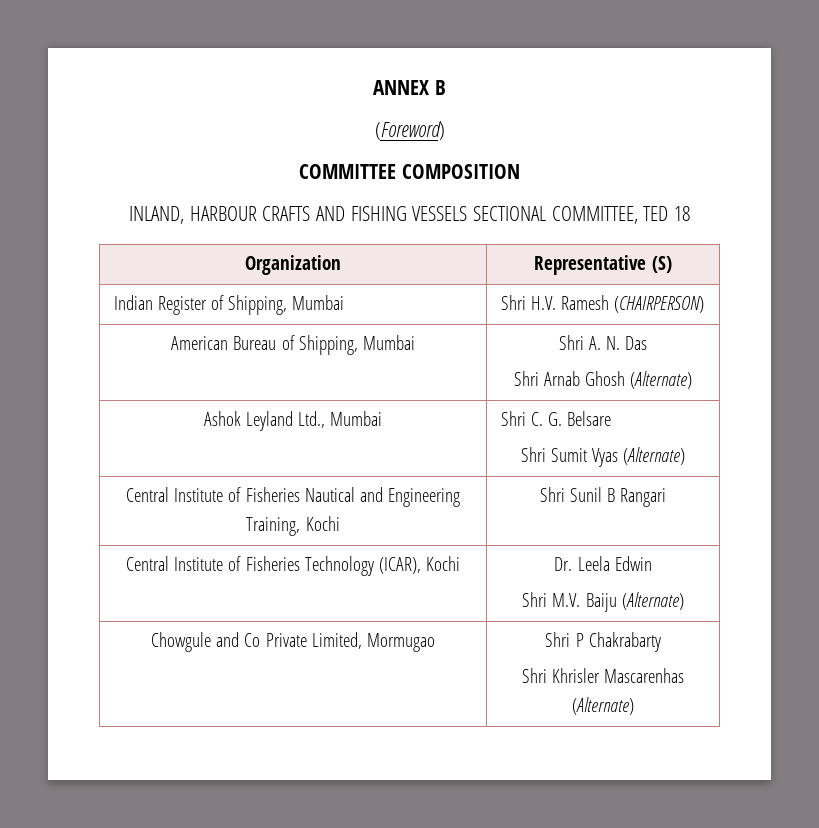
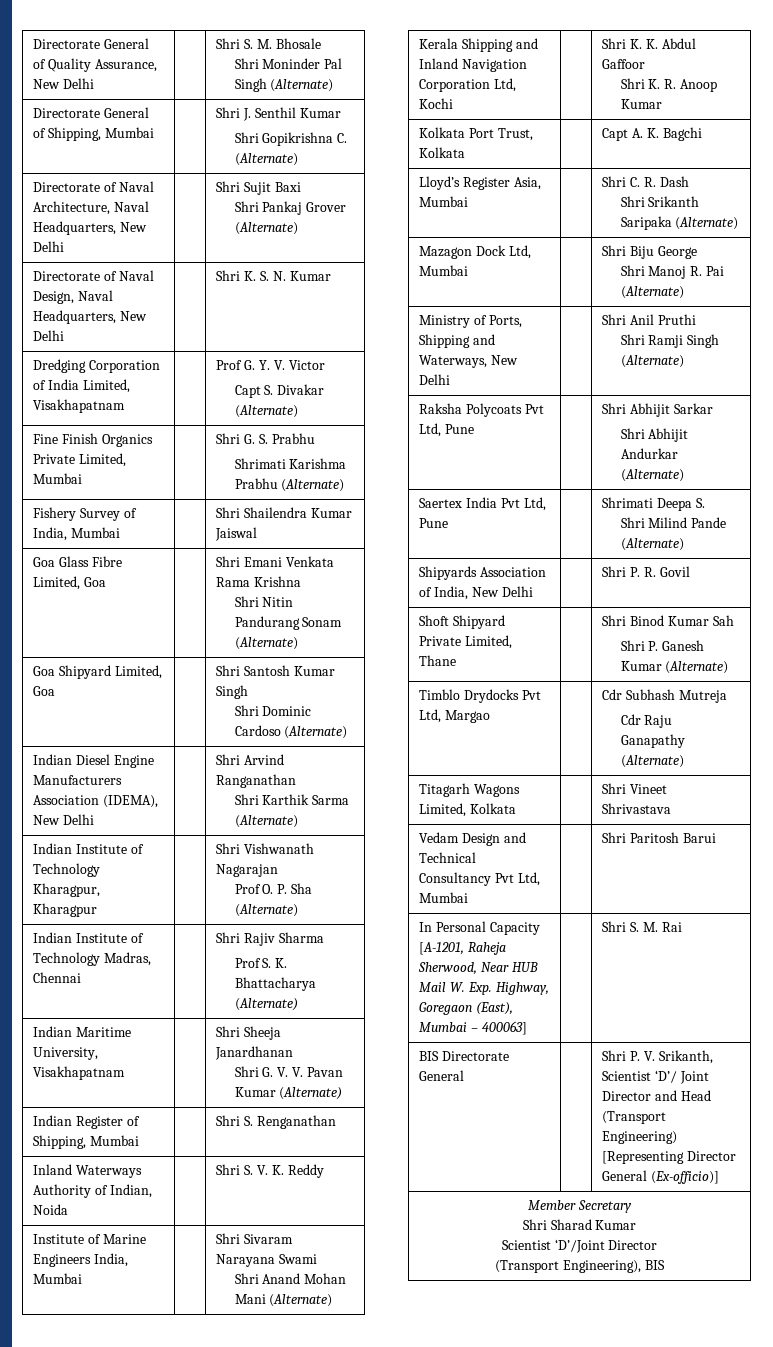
[373,80,446,95] [374,121,445,140] [299,164,520,179] [128,206,691,224] [245,255,341,275] [534,255,672,275] ANNEX B // (Foreword) // COMMITTEE COMPOSITION // INLAND, HARBOUR CRAFTS AND FISHING VESSELS SECTIONAL COMMITTEE, TED 18 // Organization | Representative (S) -> [33,38,150,49] [33,58,157,72] [33,78,95,89] [216,38,321,49] [234,58,343,69] [234,78,334,92] [33,107,150,118] [33,127,154,141] [216,107,341,121] [234,132,348,146] [234,153,298,166] [33,181,154,192] [33,201,150,215] [33,221,148,235] [33,241,65,252] [216,181,301,195] [234,201,347,215] [234,222,298,235] [33,270,154,281] [33,290,114,304] [33,310,148,324] [33,330,65,341] [216,270,331,281] [33,359,161,373] [33,379,130,393] [33,399,126,413] [216,360,325,370] [234,384,325,398] [234,405,298,418] [33,433,153,447] [33,453,127,467] [33,473,83,484] [216,433,315,444] [234,458,347,469] [234,478,345,492] [33,507,137,521] [33,527,121,541] [216,507,352,518] [215,527,258,541] [33,556,122,567] [33,576,107,590] [216,556,334,567] [216,576,302,587] [234,596,294,607] [234,616,343,630] [234,637,298,650] [33,665,162,679] [33,686,56,696] [216,665,335,676] [216,685,249,699] [234,705,312,716] [234,725,348,739] [33,754,154,768] [33,775,123,785] [33,795,159,808] [33,814,95,825] [216,754,285,765] [216,774,297,788] [234,794,350,805] [234,815,298,828] [33,843,144,854] [33,863,101,877] [33,883,101,897] [33,903,98,917] [216,843,315,854] [216,864,279,877] [234,883,312,894] [234,904,298,917] [33,932,144,943] [33,952,152,966] [33,972,82,983] [216,932,324,946] [234,958,288,968] [234,977,316,991] [234,998,298,1011] [33,1026,132,1037] [33,1047,99,1060] [33,1066,126,1080] [216,1026,282,1040] [215,1046,294,1060] [234,1066,343,1077] [234,1087,343,1100] Directorate General of Quality Assurance, New Delhi | | Shri S. M. Bhosale // Shri Moninder Pal Singh (Alternate) // Directorate General of Shipping, Mumbai | | Shri J. Senthil Kumar // Shri Gopikrishna C. (Alternate) // Directorate of Naval Architecture, Naval Headquarters, New Delhi | | Shri Sujit Baxi // Shri Pankaj Grover (Alternate) // Directorate of Naval Design, Naval Headquarters, New Delhi | | Shri K. S. N. Kumar // Dredging Corporation of India Limited, Visakhapatnam | | Prof G. Y. V. Victor // Capt S. Divakar (Alternate) // Fine Finish Organics Private Limited, Mumbai | | Shri G. S. Prabhu // Shrimati Karishma Prabhu (Alternate) // Fishery Survey of India, Mumbai | | Shri Shailendra Kumar Jaiswal // Goa Glass Fibre Limited, Goa | | Shri Emani Venkata Rama Krishna // Shri Nitin Pandurang Sonam (Alternate) // Goa Shipyard Limited, Goa | | Shri Santosh Kumar Singh // Shri Dominic Cardoso (Alternate) // Indian Diesel Engine Manufacturers Association (IDEMA), New Delhi | | Shri Arvind Ranganathan // Shri Karthik Sarma (Alternate) // Indian Institute of Technology Kharagpur, Kharagpur | | Shri Vishwanath Nagarajan // Prof O. P. Sha (Alternate) // Indian Institute of Technology Madras, Chennai | | Shri Rajiv Sharma // Prof S. K. Bhattacharya (Alternate) // Indian Maritime University, Visakhapatnam | | Shri Sheeja Janardhanan // Shri G. V. V. Pavan Kumar (Alternate)
[500,295,704,313] [171,335,415,355] [558,335,648,350] [513,371,693,389] [203,411,383,431] Shri H.V. Ramesh (CHAIRPERSON) // American Bureau of Shipping, Mumbai | Shri A. N. Das // Shri Arnab Ghosh (Alternate) // Ashok Leyland Ltd., Mumbai | -> [216,1115,336,1129] [33,1164,143,1178] [33,1184,152,1198] [33,1204,69,1215] [216,1164,324,1178] [33,1234,146,1244] [33,1253,129,1267] [33,1273,83,1284] [216,1233,294,1244] [216,1254,318,1267] [234,1273,347,1284] [234,1294,333,1307] [419,38,538,52] [419,58,528,72] [419,78,517,92] [419,98,454,109] [602,38,696,49] [602,59,646,69] [620,78,717,92] [620,99,662,109] [419,127,533,141] [419,147,466,158] [602,127,702,141] [419,176,541,190] [419,196,469,207] | Shri S. Renganathan // Inland Waterways Authority of Indian, Noida | | Shri S. V. K. Reddy // Institute of Marine Engineers India, Mumbai | | Shri Sivaram Narayana Swami // Shri Anand Mohan Mani (Alternate) // Kerala Shipping and Inland Navigation Corporation Ltd, Kochi | | Shri K. K. Abdul Gaffoor // Shri K. R. Anoop Kumar // Kolkata Port Trust, Kolkata | | Capt A. K. Bagchi // Lloyd’s Register Asia, Mumbai | |
[547,411,611,426] [520,447,686,467] [126,487,460,507] [246,516,340,536] [539,487,667,507] [126,556,460,576] [554,556,652,571] [522,592,684,612] [151,632,435,652] [545,632,661,652] [521,668,685,683] [572,697,634,715] G. Belsare // Shri Sumit Vyas (Alternate) // Central Institute of Fisheries Nautical and Engineering Training, Kochi | Shri Sunil B Rangari // Central Institute of Fisheries Technology (ICAR), Kochi | Dr. Leela Edwin // Shri M.V. Baiju (Alternate) // Chowgule and Co Private Limited, Mormugao | Shri P Chakrabarty // Shri Khrisler Mascarenhas (Alternate) -> [643,176,689,187] [620,196,700,207] [620,216,739,230] [419,245,531,259] [419,265,469,276] [602,245,697,259] [620,265,724,279] [620,286,684,299] [419,315,522,328] [419,334,496,348] [419,355,519,368] [419,374,451,385] [602,314,696,325] [620,334,720,348] [620,355,684,368] [419,403,544,417] [419,423,475,437] [602,403,713,417] [620,428,689,442] [620,448,678,459] [620,469,684,482] [419,497,546,511] [419,518,449,528] [602,497,705,511] [620,517,727,528] [620,538,684,551] [419,566,547,580] [419,586,533,600] [602,566,690,577] [419,615,506,629] [419,635,513,649] [419,655,457,666] [602,615,734,626] [620,640,705,651] [620,661,729,674] [419,689,541,703] [419,709,491,723] [602,689,727,703] [620,714,673,728] [620,734,685,748] [620,755,684,768] [419,783,521,797] [419,803,517,817] [602,783,668,794] [602,803,672,814] [419,832,526,846] [419,852,477,863] [419,872,540,886] [419,892,469,903] [602,832,716,843] [419,921,540,935] [419,942,507,955] [418,962,538,975] [419,982,549,995] [419,1002,514,1015] [419,1021,527,1035] [602,921,682,932] [419,1051,510,1061] [419,1070,465,1081] [602,1050,713,1064] [602,1070,709,1084] [602,1090,711,1101] [602,1111,667,1124] [602,1131,678,1144] [602,1151,737,1164] [602,1170,720,1184] [528,1200,632,1213] [522,1219,637,1230] [501,1239,658,1253] [495,1260,665,1273] R. Dash // Shri Srikanth Saripaka (Alternate) // Mazagon Dock Ltd, Mumbai | | Shri Biju George // Shri Manoj R. Pai (Alternate) // Ministry of Ports, Shipping and Waterways, New Delhi | | Shri Anil Pruthi // Shri Ramji Singh (Alternate) // Raksha Polycoats Pvt Ltd, Pune | | Shri Abhijit Sarkar // Shri Abhijit Andurkar (Alternate) // Saertex India Pvt Ltd, Pune | | Shrimati Deepa S. // Shri Milind Pande (Alternate) // Shipyards Association of India, New Delhi | | Shri P. R. Govil // Shoft Shipyard Private Limited, Thane | | Shri Binod Kumar Sah // Shri P. Ganesh Kumar (Alternate) // Timblo Drydocks Pvt Ltd, Margao | | Cdr Subhash Mutreja // Cdr Raju Ganapathy (Alternate) // Titagarh Wagons Limited, Kolkata | | Shri Vineet Shrivastava // Vedam Design and Technical Consultancy Pvt Ltd, Mumbai | | Shri Paritosh Barui // In Personal Capacity [A-1201, Raheja Sherwood, Near HUB Mail W. Exp. Highway, Goregaon (East), Mumbai – 400063] | | Shri S. M. Rai // BIS Directorate General | | Shri P. V. Srikanth, Scientist ‘D’/ Joint Director and Head (Transport Engineering) [Representing Director General (Ex-officio)] // Member Secretary // Shri Sharad Kumar // Scientist ‘D’/Joint Director // (Transport Engineering), BIS

